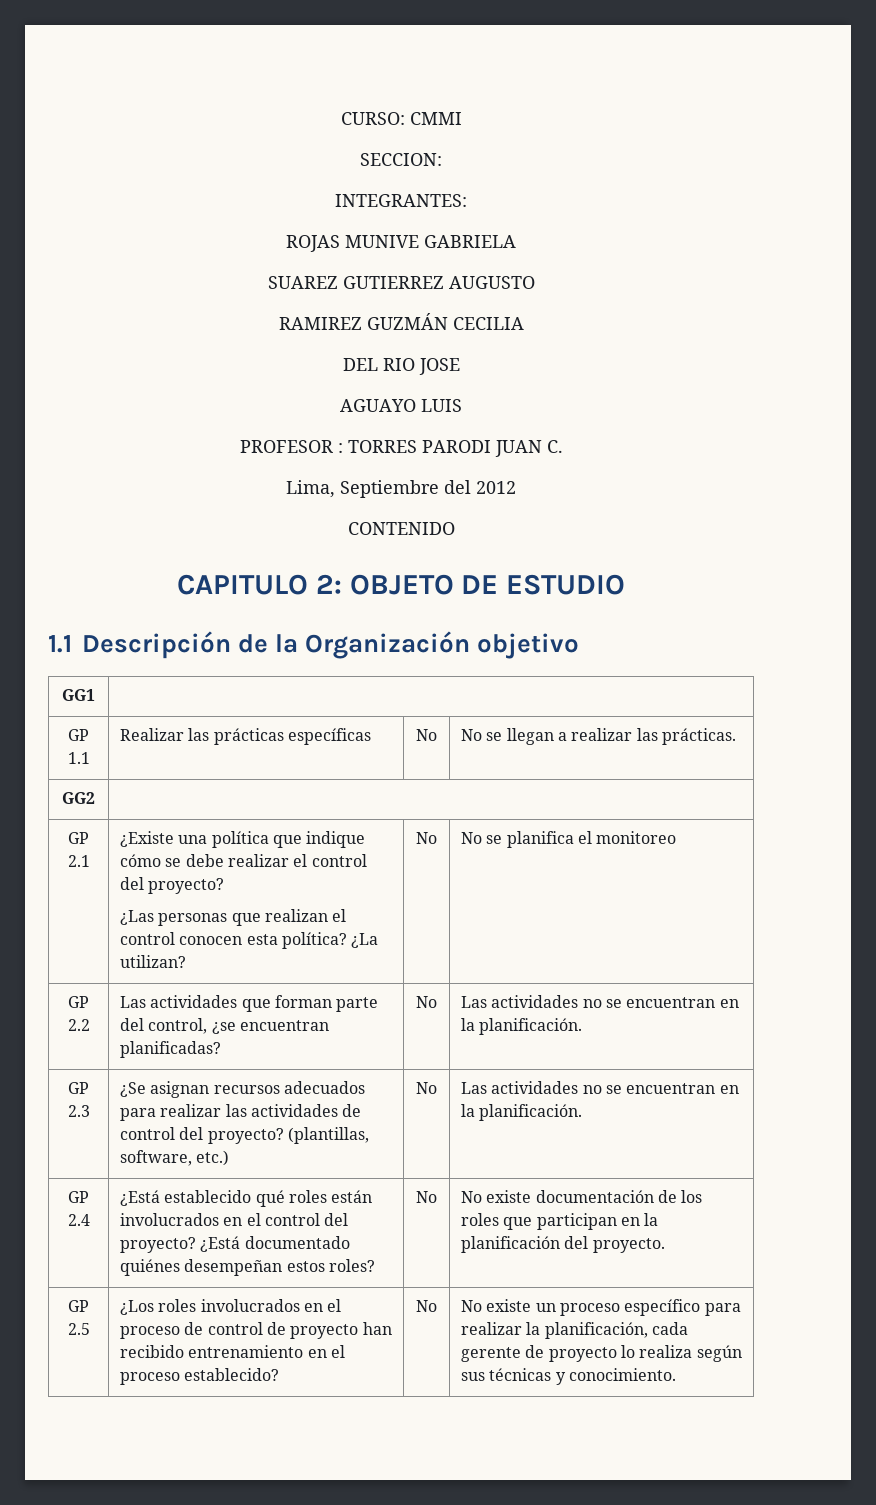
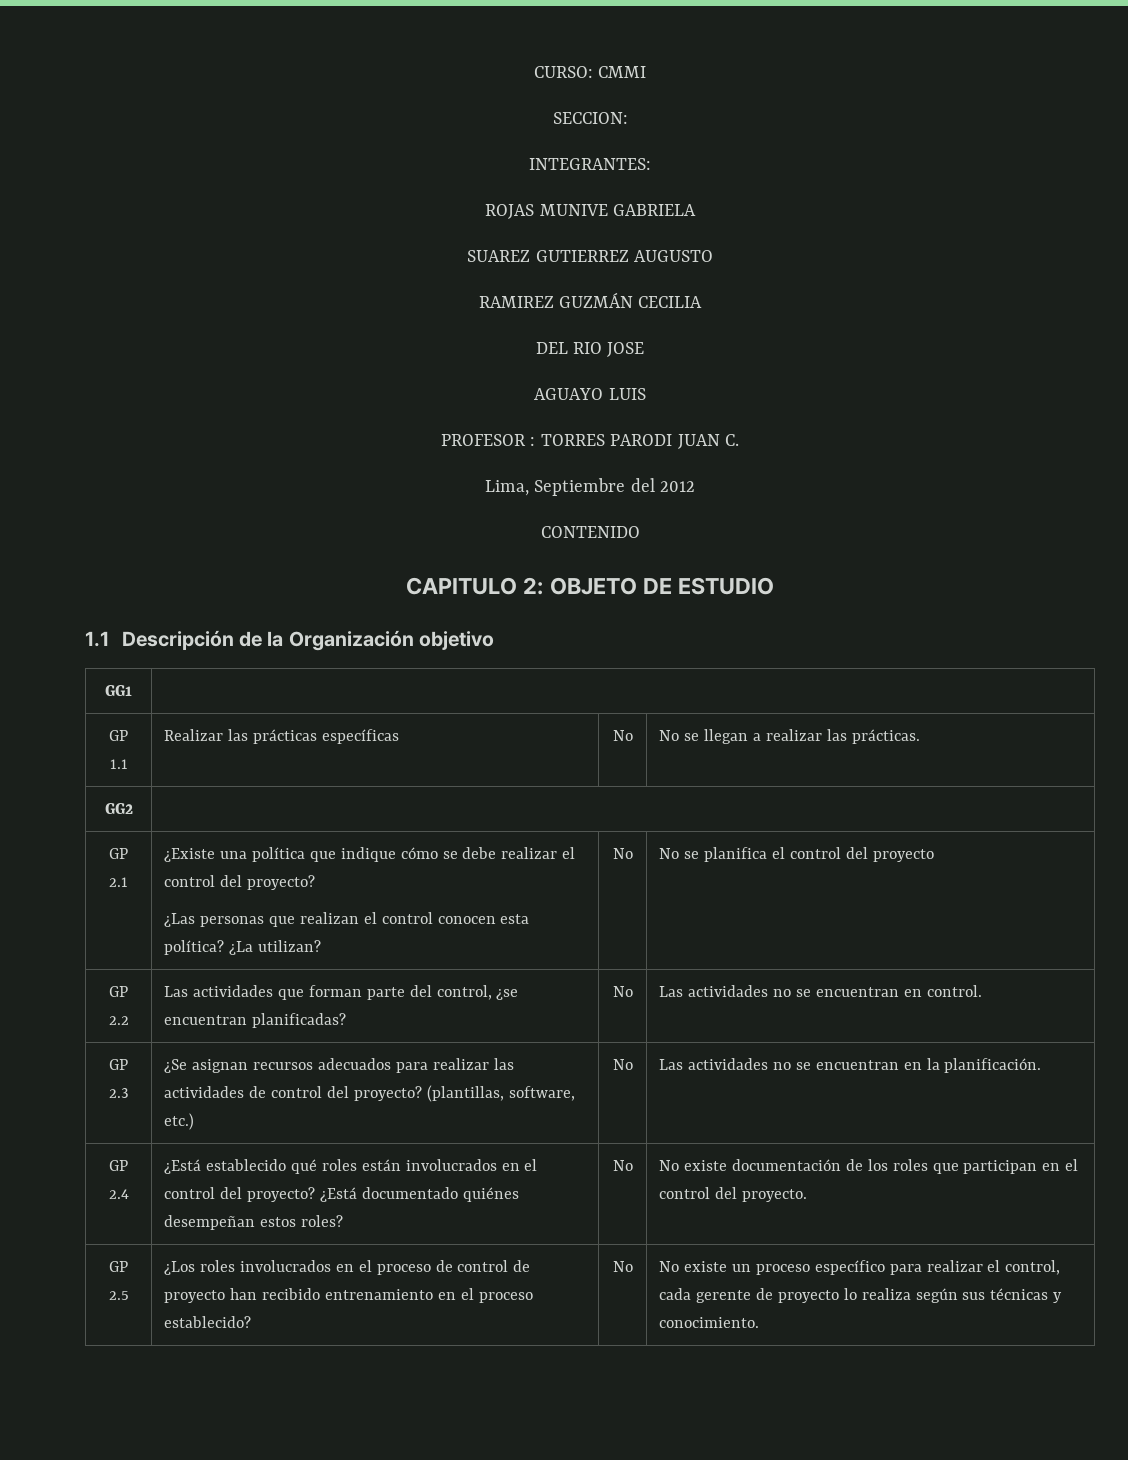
[596,831,677,844] monitoreo -> [789,847,934,862] control del proyecto
[460,1018,583,1035] la planificación. -> [926,985,982,997] control.
[644,1213,659,1226] [460,1236,560,1253] la planificación -> [1065,1159,1079,1171] [659,1187,711,1199] el control
[526,1322,648,1339] la planificación, -> [987,1260,1061,1275] el control,

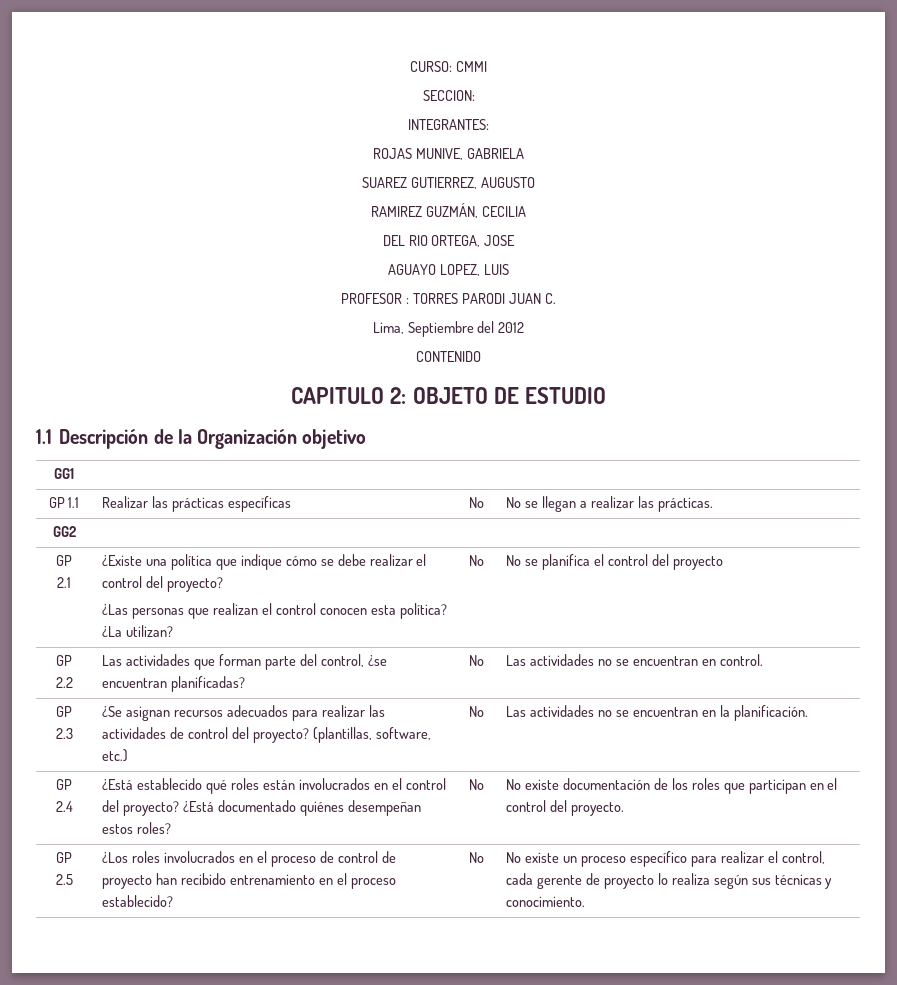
[539,204,608,216] MUNIVE -> [416,148,464,160] MUNIVE,
[535,250,629,262] GUTIERREZ -> [411,177,477,189] GUTIERREZ,
[559,292,633,308] GUZMÁN -> [426,203,479,218] GUZMÁN,
(602, 348) none -> [431,235,481,247] ORTEGA,
(604, 394) none -> [439,264,480,276] LOPEZ,

